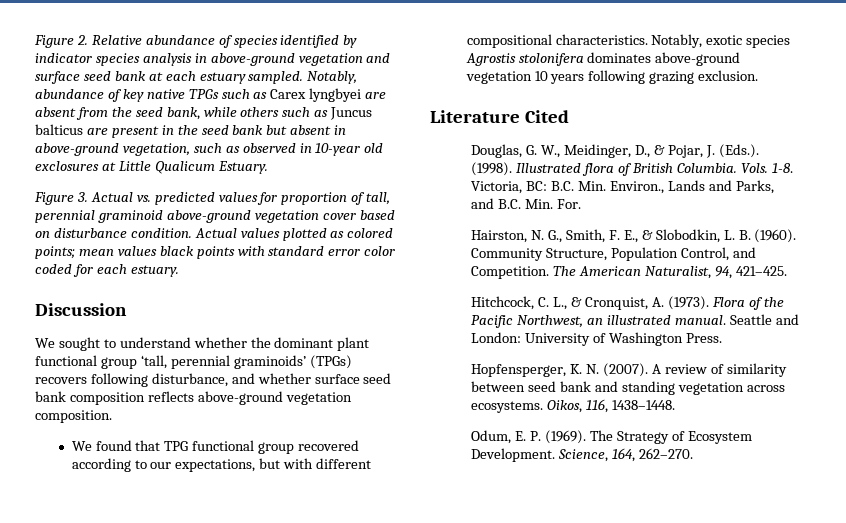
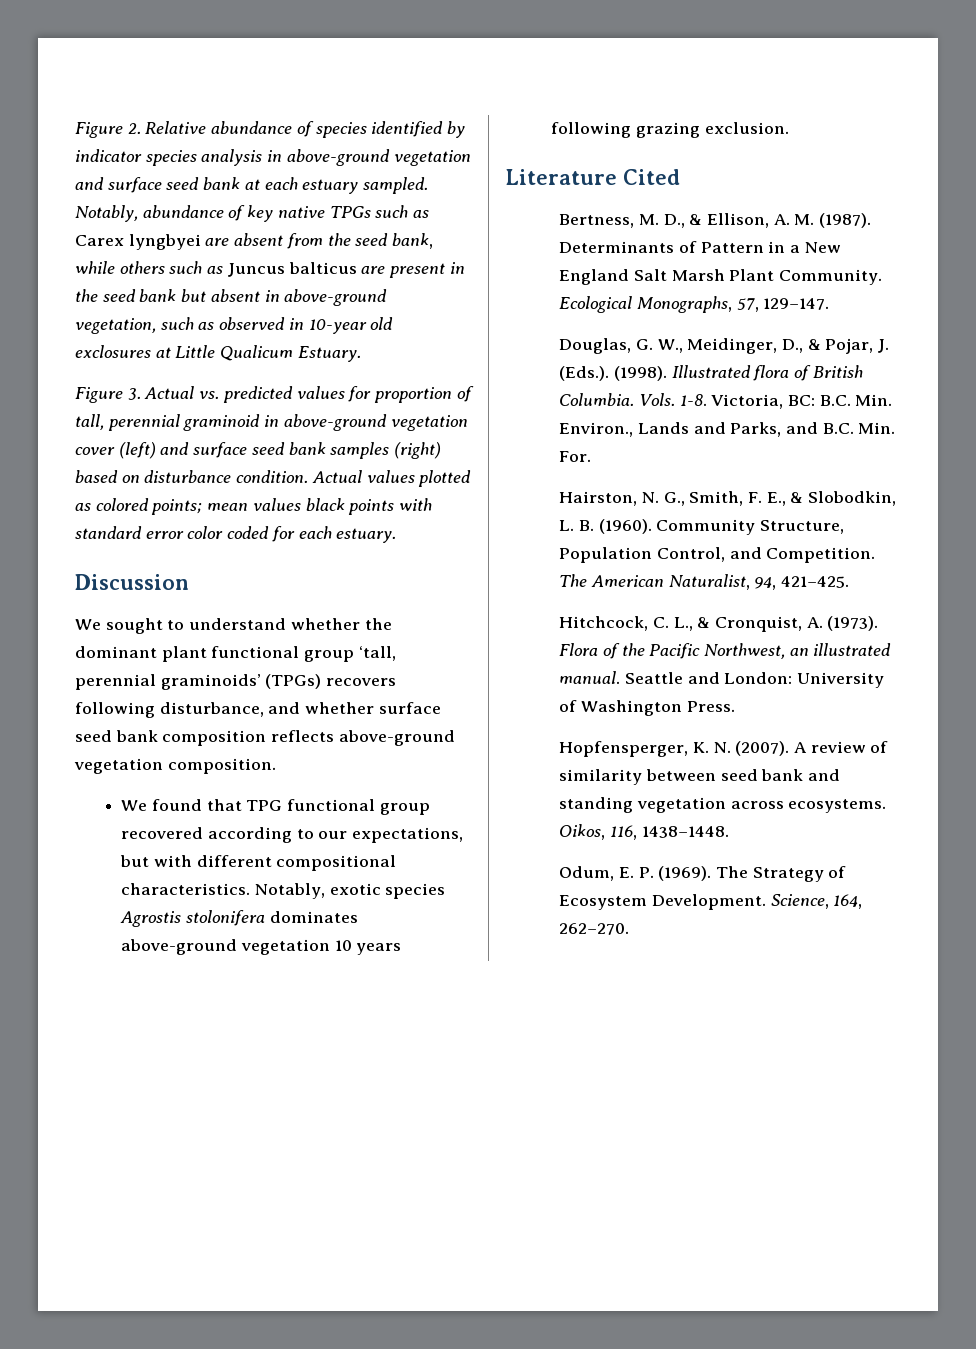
(163, 216) none -> [264,415,280,427] in
(356, 216) none -> [118,442,442,459] (left) and surface seed bank samples (right)
(569, 116) none -> [559,213,872,228] [559,241,841,253] [559,269,882,285] [559,296,830,313] // Bertness, M. D., & Ellison, A. M. (1987). Determinants of Pattern in a New England Salt Marsh Plant Community. Ecological Monographs, 57, 129–147.

